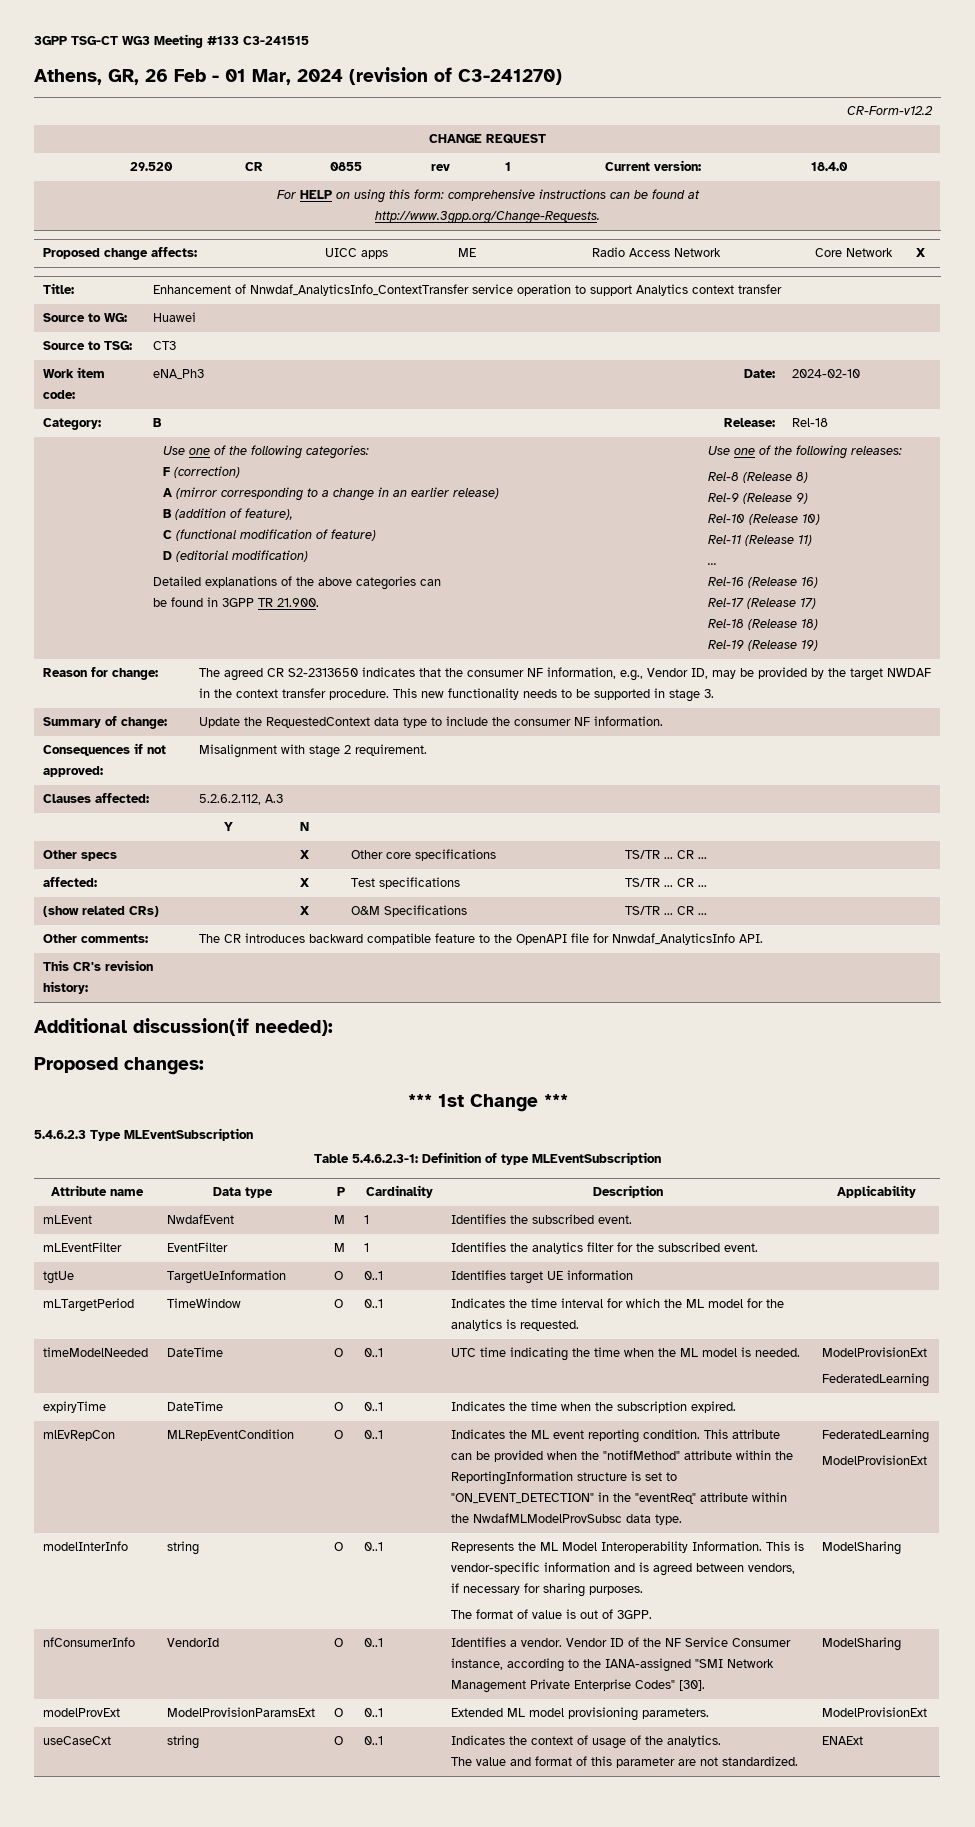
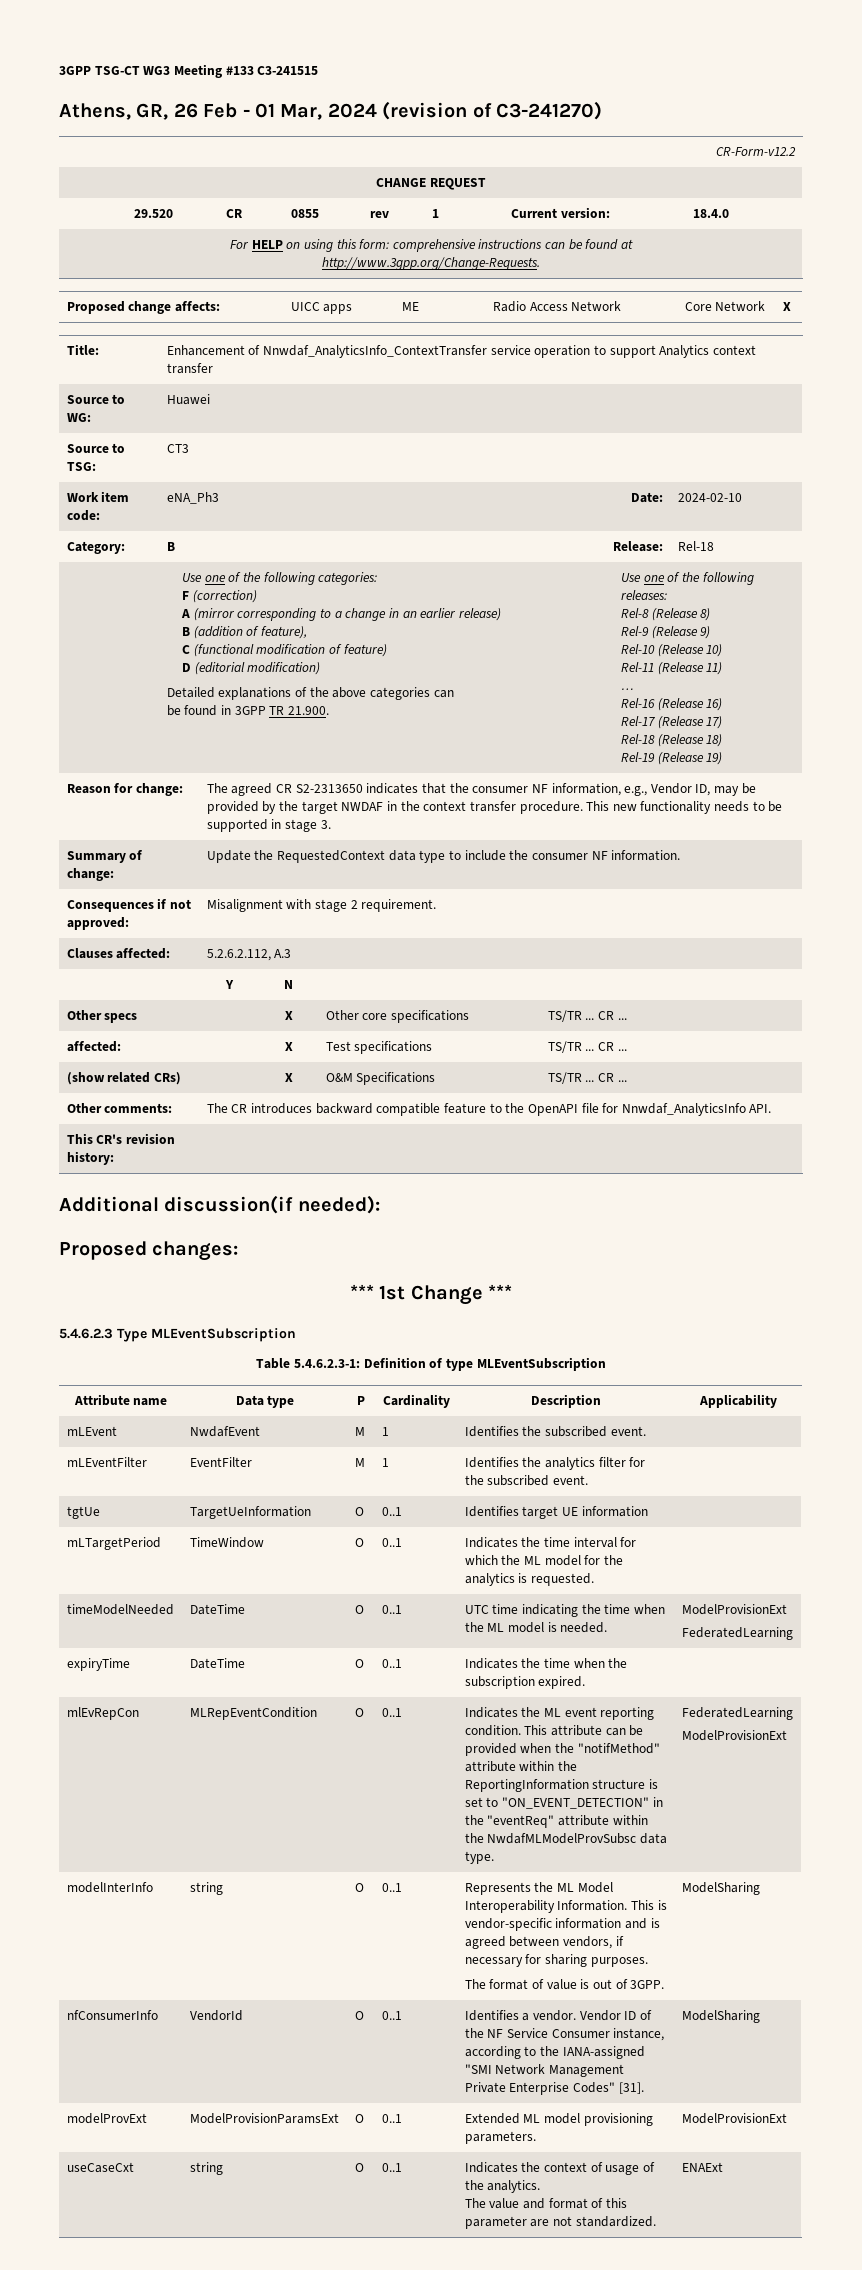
[679,1680,706,1691] [30]. -> [618,2082,644,2094] [31].

